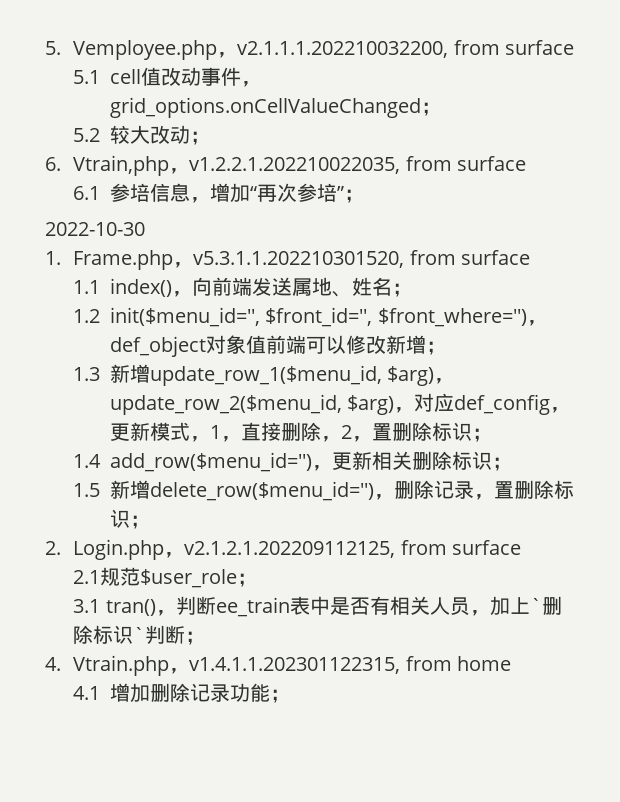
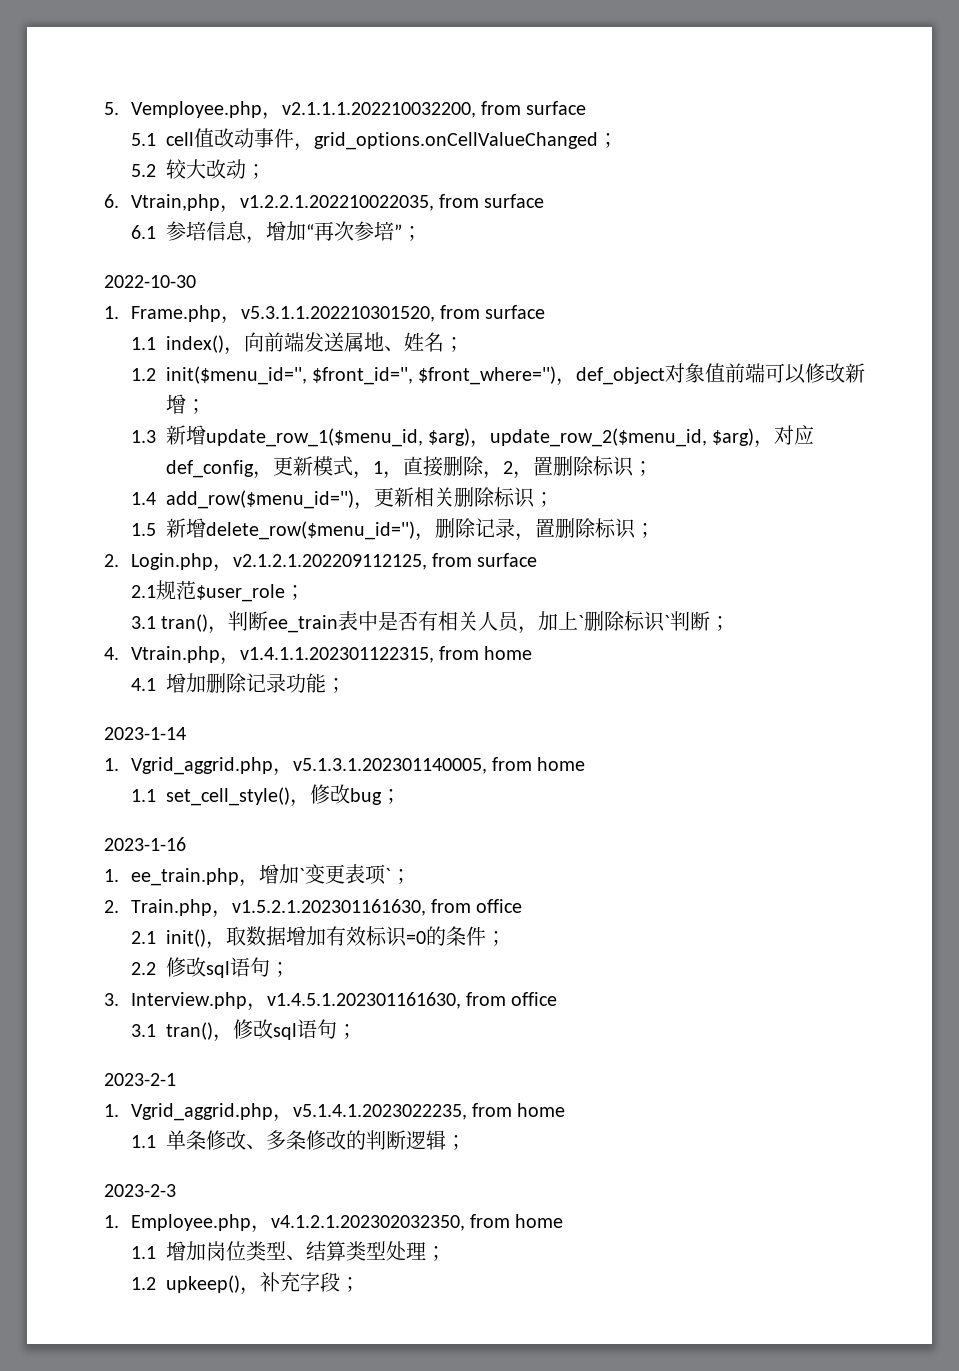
(291, 696) none -> [104,727,186,740] [104,757,586,776] [130,784,401,807] [104,837,186,851] [104,864,411,887] [104,899,523,918] [130,926,506,949] [130,957,290,978] [104,992,558,1011] [130,1019,357,1042] [104,1073,176,1086] [104,1103,566,1122] [130,1130,466,1150] [104,1184,176,1197] [104,1214,564,1233] [130,1241,446,1261] [130,1272,360,1295] // 2023-1-14 // 1. Vgrid_aggrid.php，v5.1.3.1.202301140005, from home // 1.1 set_cell_style()，修改bug； // 2023-1-16 // 1. ee_train.php，增加`变更表项`； // 2. Train.php，v1.5.2.1.202301161630, from office // 2.1 init()，取数据增加有效标识=0的条件； // 2.2修改sql语句； // 3. Interview.php，v1.4.5.1.202301161630, from office // 3.1 tran()，修改sql语句； // 2023-2-1 // 1. Vgrid_aggrid.php，v5.1.4.1.2023022235, from home // 1.1单条修改、多条修改的判断逻辑； // 2023-2-3 // 1. Employee.php，v4.1.2.1.202302032350, from home // 1.1增加岗位类型、结算类型处理； // 1.2 upkeep()，补充字段；

